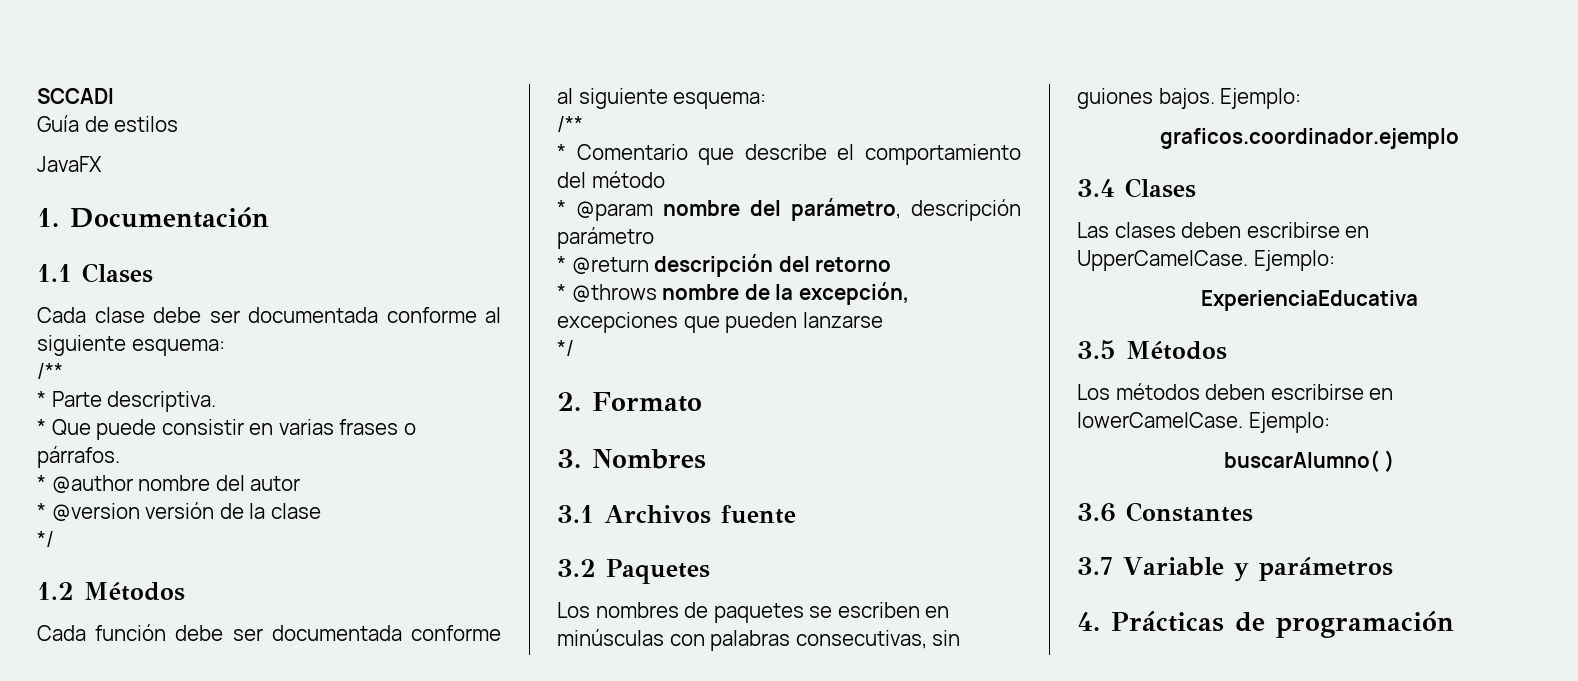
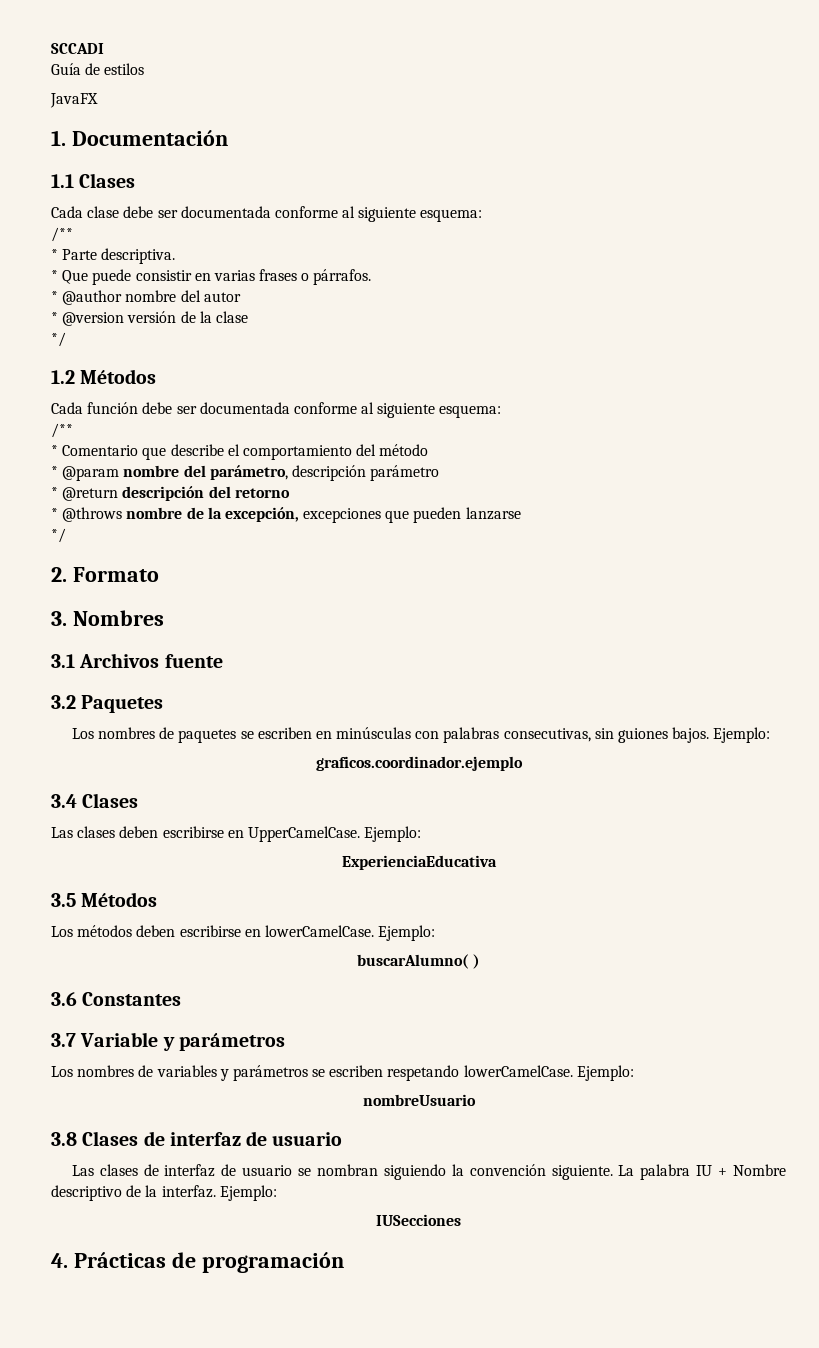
(1393, 569) none -> [51,1065,634,1081] [362,1094,476,1106] [51,1131,343,1146] [71,1164,786,1180] [51,1185,277,1201] [376,1214,461,1226] // Los nombres de variables y parámetros se escriben respetando lowerCamelCase. Ejemplo: // nombreUsuario // 3.8 Clases de interfaz de usuario // Las clases de interfaz de usuario se nombran siguiendo la convención siguiente. La palabra IU + Nombre descriptivo de la interfaz. Ejemplo: // IUSecciones

